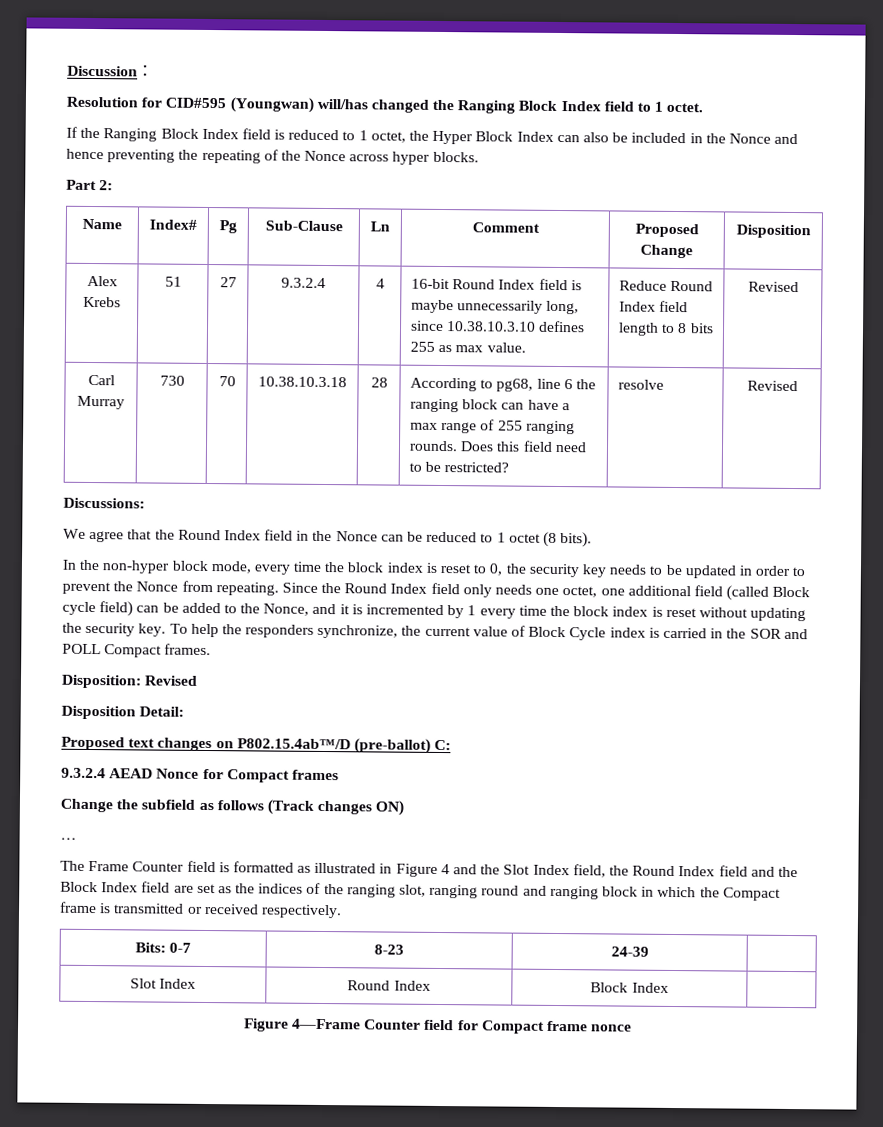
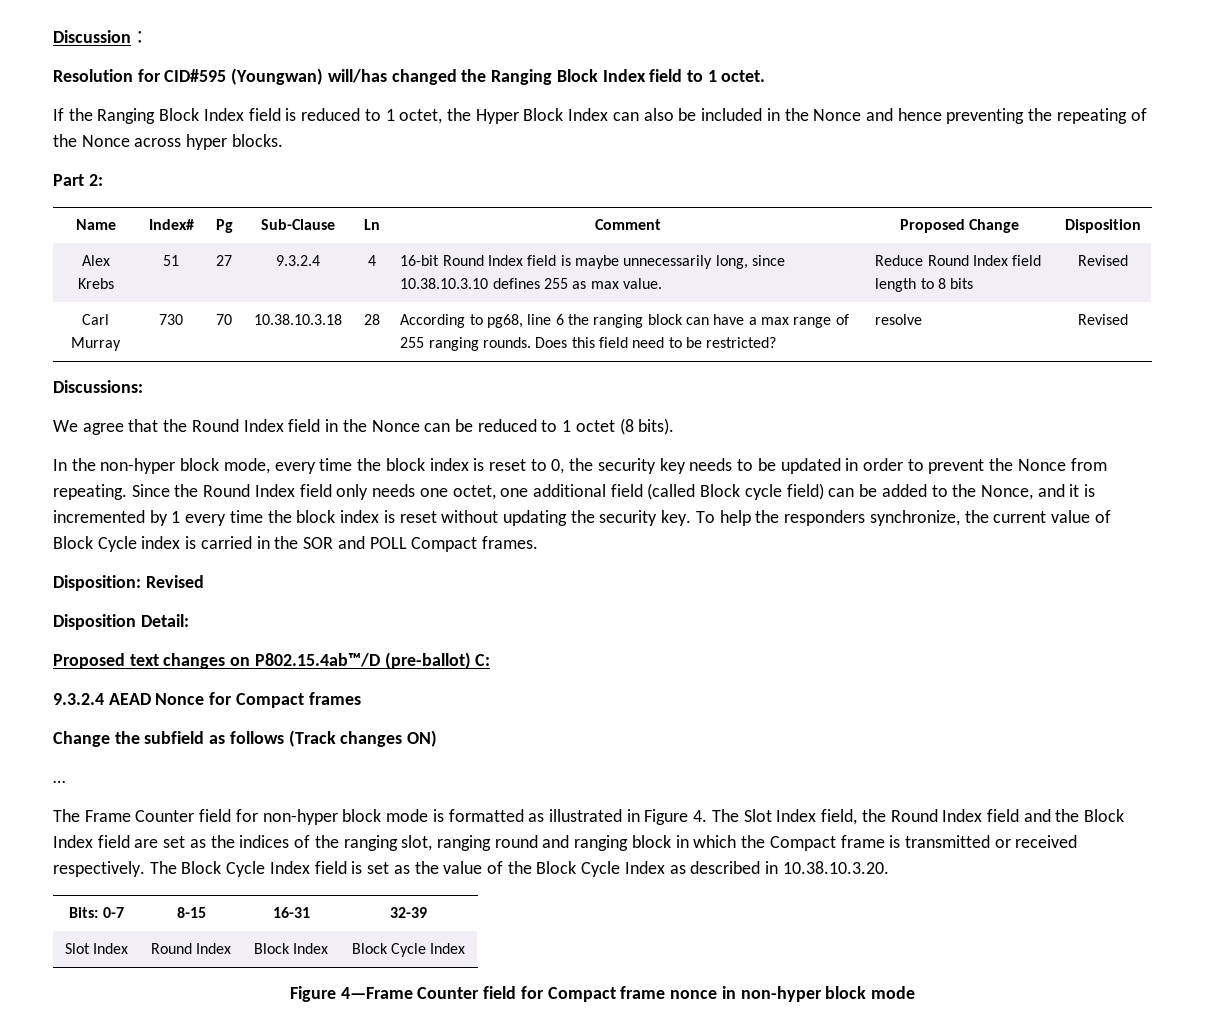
(216, 866) none -> [235,809,429,825] for non-hyper block mode
[440,864,501,875] 4 and the -> [693,809,739,822] 4. The
(342, 911) none -> [149,861,889,877] The Block Cycle Index field is set as the value of the Block Cycle Index as described in 10.38.10.3.20.
[374,944,404,955] [610,946,649,957] 8-23 | 24-39 | -> [176,907,206,918] [272,907,310,918] [390,907,427,918] 8-15 | 16-31 | 32-39
(669, 987) none -> [351,943,466,957] Block Cycle Index
(633, 1028) none -> [721,986,915,1002] in non-hyper block mode

